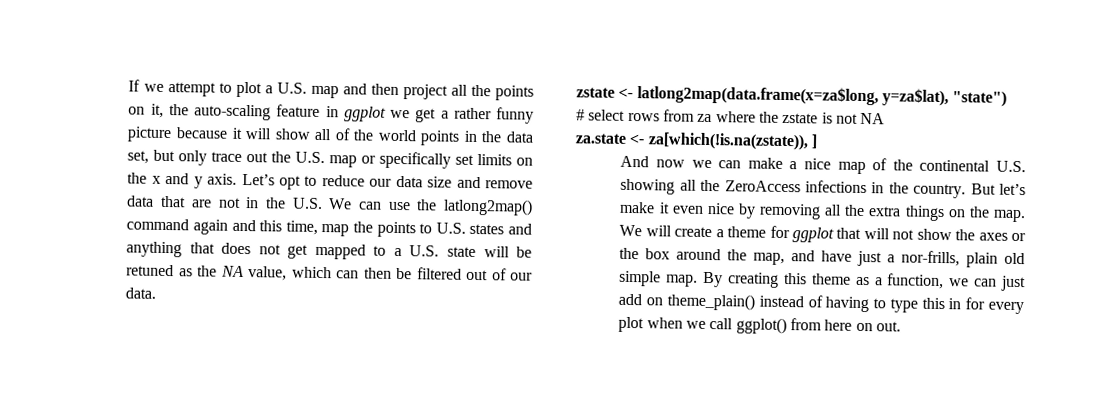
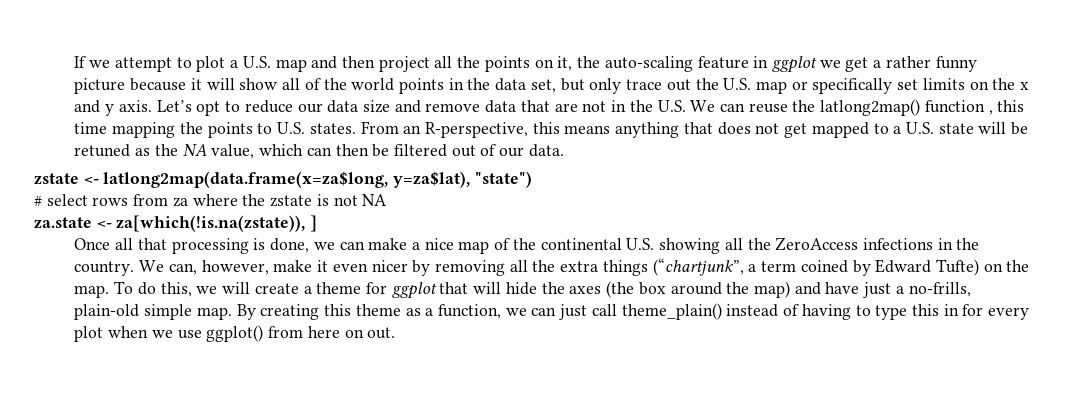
[387,201,411,211] use -> [748,103,788,113] reuse
[126,218,533,238] command again and this time, map the points to U.S. states and -> [924,100,1025,115] [74,121,611,138] function , this time mapping the points to U.S. states. From an R-perspective, this means
[620,155,686,168] And now -> [74,238,310,254] Once all that processing is done,
[970,183,1027,196] But let’s -> [139,260,269,275] We can, however,
[706,202,735,215] nice -> [371,260,408,272] nicer
[947,206,1026,223] [619,224,643,237] on the map. We -> [652,258,1030,276] [74,281,218,298] (“chartjunk”, a term coined by Edward Tufte) on the map. To do this, we
[892,228,1026,242] [619,247,640,260] not show the axes or the -> [505,281,635,298] hide the axes (the
[753,252,786,265] map, -> [753,281,790,298] map)
[901,250,1026,268] nor-frills, plain old -> [908,282,971,297] [74,304,140,320] no-frills, plain-old
[618,293,664,306] add on -> [591,304,617,316] call
[709,318,734,330] call -> [177,330,202,339] use

